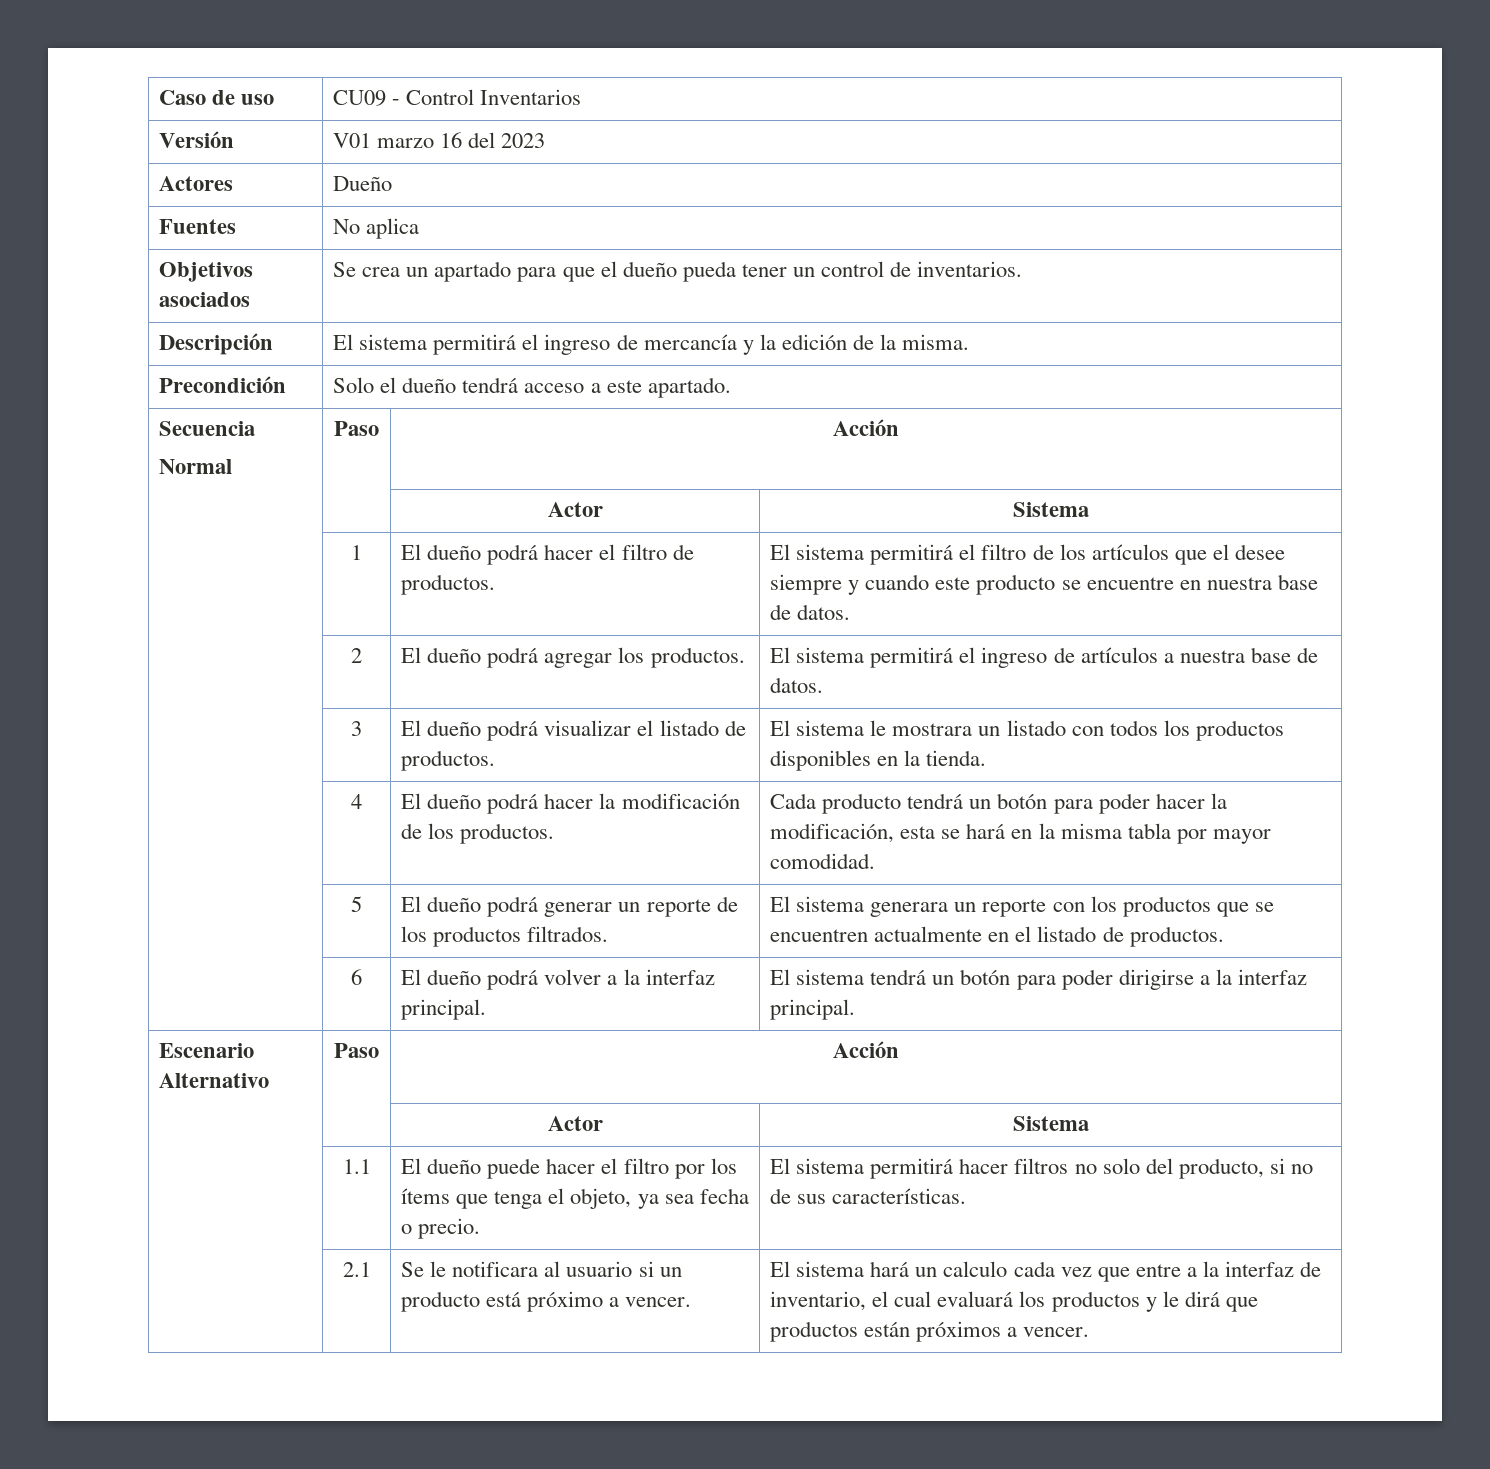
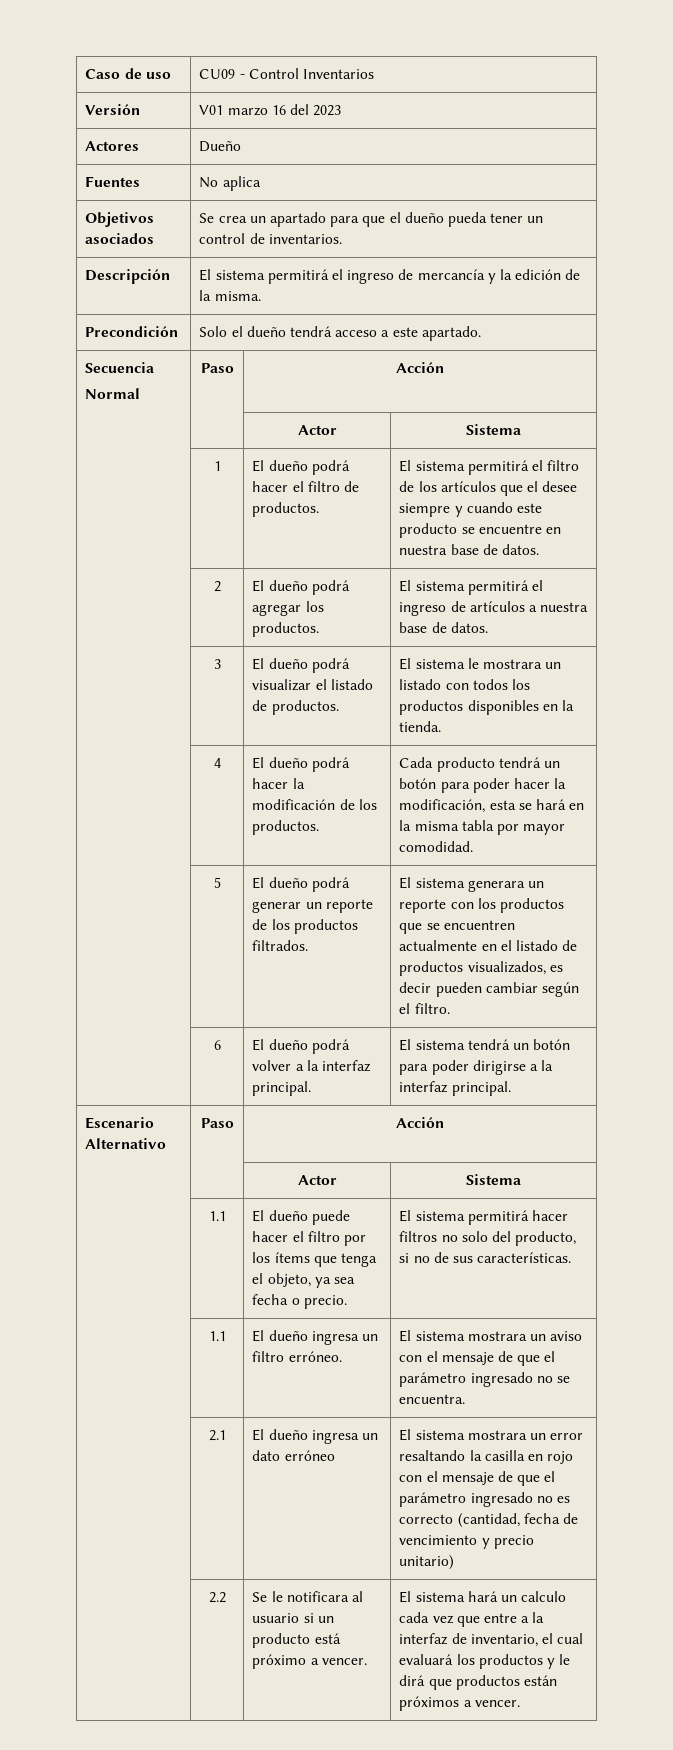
[1129,926,1224,947] productos. -> [399,961,563,976] [399,982,579,997] [399,1003,450,1014] productos visualizados, es decir pueden cambiar según el filtro.
[342,1262,371,1277] 2.1 -> [208,1331,226,1341] [252,1330,378,1345] [252,1351,342,1362] [399,1330,583,1342] [399,1351,556,1366] [399,1372,570,1387] [399,1394,466,1404] [208,1430,226,1441] [252,1429,378,1444] [252,1450,335,1461] [399,1429,584,1441] [399,1450,574,1464] [399,1471,556,1486] [399,1492,570,1507] [399,1513,578,1528] [399,1535,534,1549] [399,1555,455,1570] [208,1592,226,1603] 1.1 | El dueño ingresa un filtro erróneo. | El sistema mostrara un aviso con el mensaje de que el parámetro ingresado no se encuentra. // | 2.1 | El dueño ingresa un dato erróneo | El sistema mostrara un error resaltando la casilla en rojo con el mensaje de que el parámetro ingresado no es correcto (cantidad, fecha de vencimiento y precio unitario) // | 2.2

